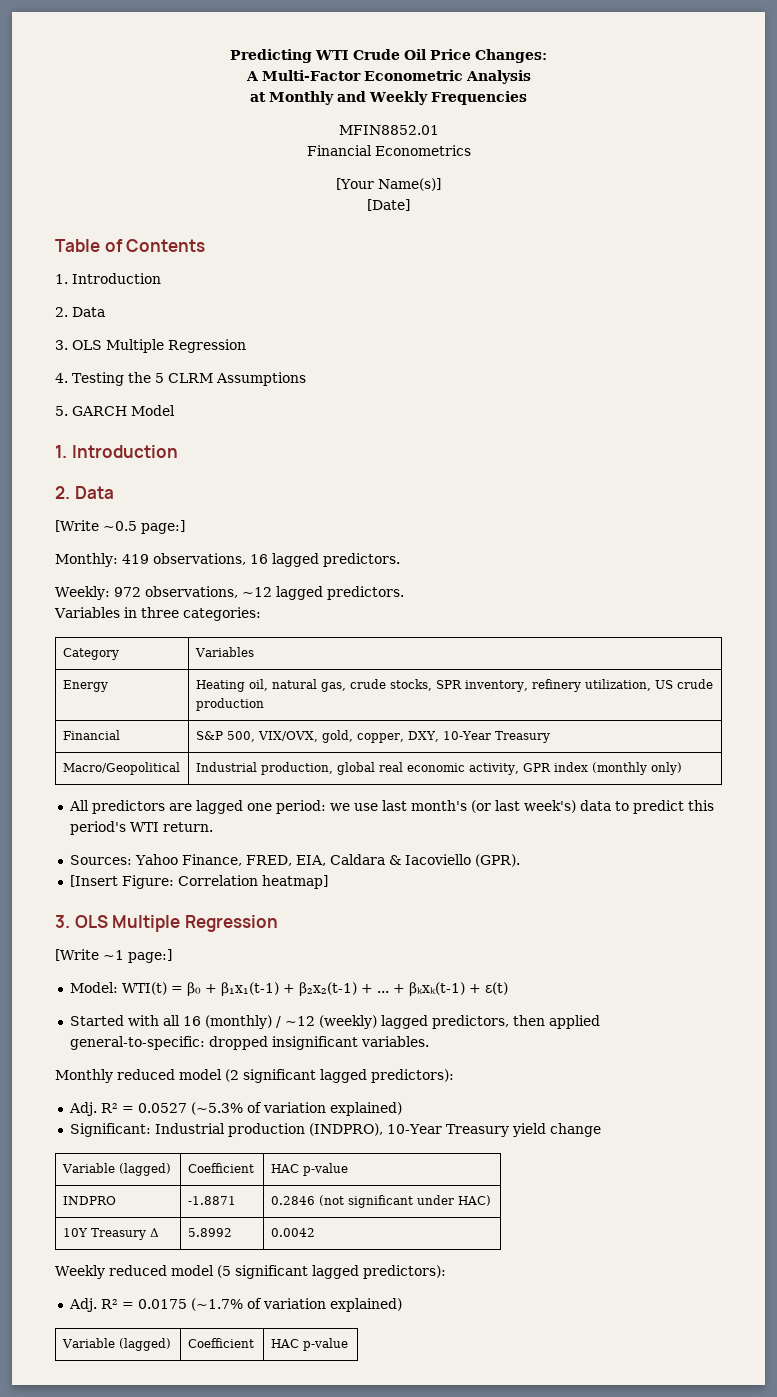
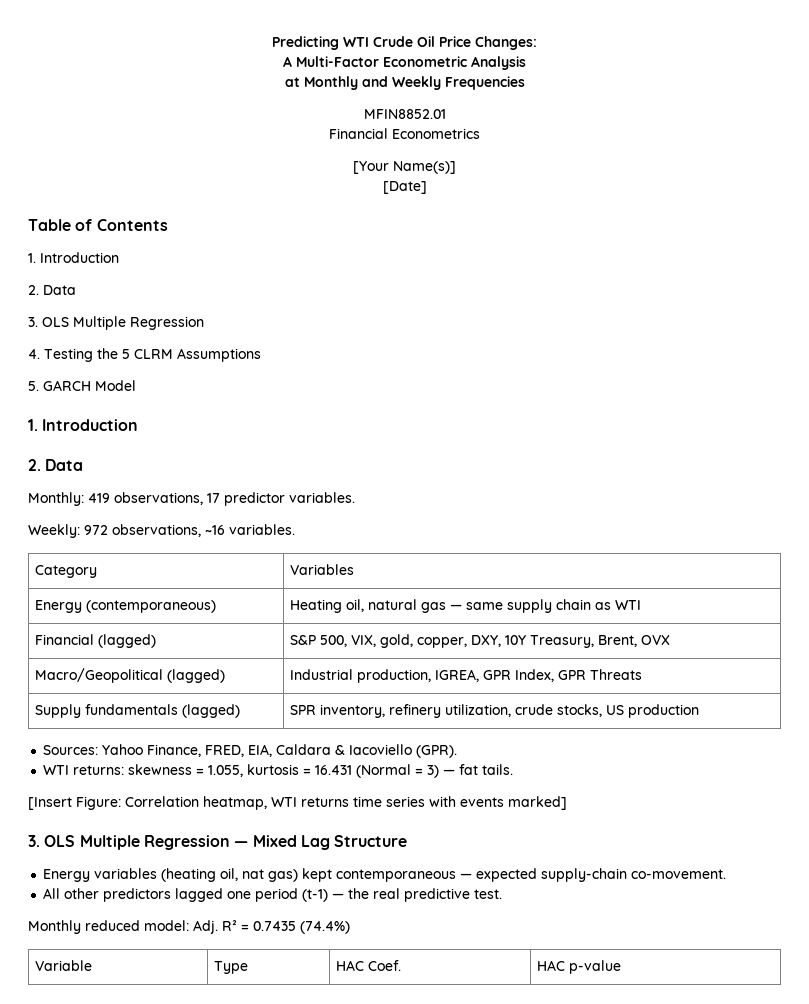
[55,520,185,534] // [Write ~0.5 page:] -> (84, 465) none
[250,553,400,567] 16 lagged predictors. -> [207,492,355,506] 17 predictor variables.
[241,586,404,600] [54,607,261,621] ~12 lagged predictors. // Variables in three categories: -> [205,524,295,535] ~16 variables.
(108, 686) none -> [85,600,216,613] (contemporaneous)
[320,679,713,692] [195,698,264,711] [62,730,120,740] [195,730,550,743] [62,762,180,775] [195,762,682,775] [68,800,714,814] [69,821,213,835] gas, crude stocks, SPR inventory, refinery utilization, US crude production // Financial | S&P 500, VIX/OVX, gold, copper, DXY, 10-Year Treasury // Macro/Geopolitical | Industrial production, global real economic activity, GPR index (monthly only) // All predictors are lagged one period: we use last month's (or last week's) data to predict this period's WTI return. -> [420,599,641,613] [34,634,156,648] [289,634,670,648] [34,668,225,683] [289,669,642,683] [34,704,240,718] [289,704,699,718] gas — same supply chain as WTI // Financial (lagged) | S&P 500, VIX, gold, copper, DXY, 10Y Treasury, Brent, OVX // Macro/Geopolitical (lagged) | Industrial production, IGREA, GPR Index, GPR Threats // Supply fundamentals (lagged) | SPR inventory, refinery utilization, crude stocks, US production
[69,875,328,889] [55,915,278,932] [55,949,172,963] [69,982,508,996] [69,1015,600,1029] [69,1036,429,1050] [55,1069,454,1083] [68,1102,402,1116] [69,1123,601,1137] [61,1163,171,1176] [187,1163,254,1173] [270,1163,348,1176] [62,1196,116,1205] [187,1196,236,1205] [270,1195,491,1208] [62,1228,159,1240] [187,1228,232,1237] [270,1228,315,1237] [55,1265,446,1279] [68,1298,402,1312] [61,1338,171,1351] [187,1338,254,1348] [Insert Figure: Correlation heatmap] // 3. OLS Multiple Regression // [Write ~1 page:] // Model: WTI(t) = β₀ + β₁x₁(t-1) + β₂x₂(t-1) + ... + βₖxₖ(t-1) + ε(t) // Started with all 16 (monthly) / ~12 (weekly) lagged predictors, then applied general-to-specific: dropped insignificant variables. // Monthly reduced model (2 significant lagged predictors): // Adj. R² = 0.0527 (~5.3% of variation explained) // Significant: Industrial production (INDPRO), 10-Year Treasury yield change // Variable (lagged) | Coefficient | HAC p-value // INDPRO | -1.8871 | 0.2846 (not significant under HAC) // 10Y Treasury Δ | 5.8992 | 0.0042 // Weekly reduced model (5 significant lagged predictors): // Adj. R² = 0.0175 (~1.7% of variation explained) // Variable (lagged) | Coefficient -> [43,764,514,778] [28,796,567,810] [28,835,408,850] [43,868,727,882] [43,888,503,902] [28,920,350,934] [34,960,92,971] [213,961,248,974] [335,960,401,971] WTI returns: skewness = 1.055, kurtosis = 16.431 (Normal = 3) — fat tails. // [Insert Figure: Correlation heatmap, WTI returns time series with events marked] // 3. OLS Multiple Regression — Mixed Lag Structure // Energy variables (heating oil, nat gas) kept contemporaneous — expected supply-chain co-movement. // All other predictors lagged one period (t-1) — the real predictive test. // Monthly reduced model: Adj. R² = 0.7435 (74.4%) // Variable | Type | HAC Coef.

